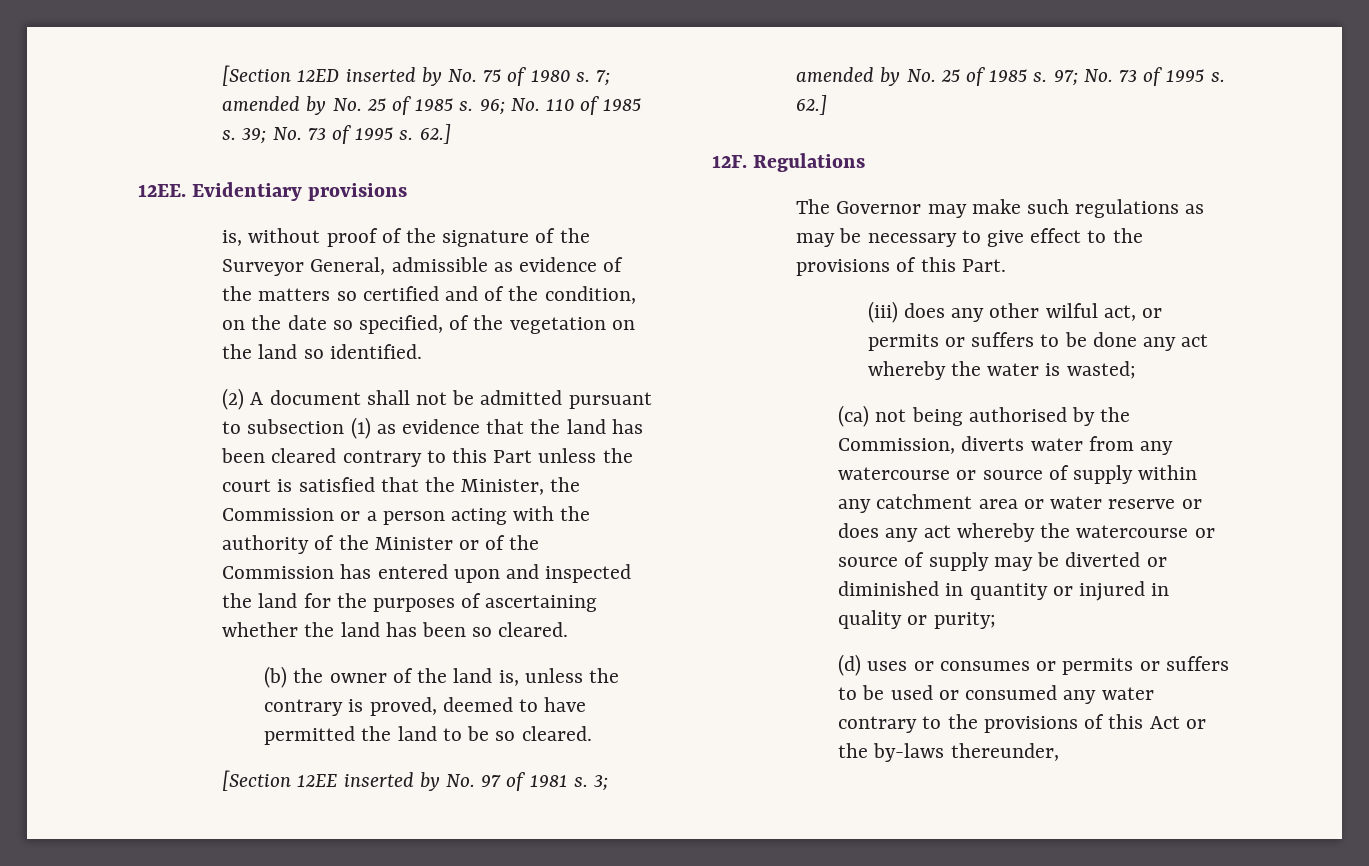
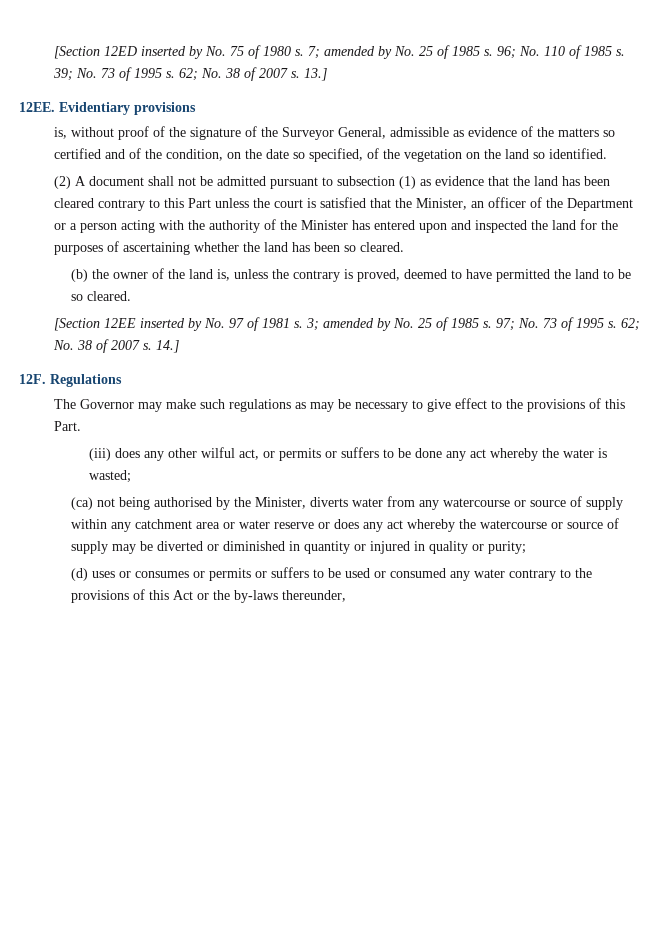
[419,124,451,144] 62.] -> [178,67,327,81] 62; No. 38 of 2007 s. 13.]
[550,477,581,492] [222,508,335,521] the Commission -> [470,197,633,211] an officer of the Department
[459,535,540,550] [222,566,335,579] or of the Commission -> (348, 225) none
[796,95,828,115] 62.] -> [620,318,640,331] [52,339,179,353] 62; No. 38 of 2007 s. 14.]
[838,438,956,454] Commission, -> [255,497,307,509] Minister,

